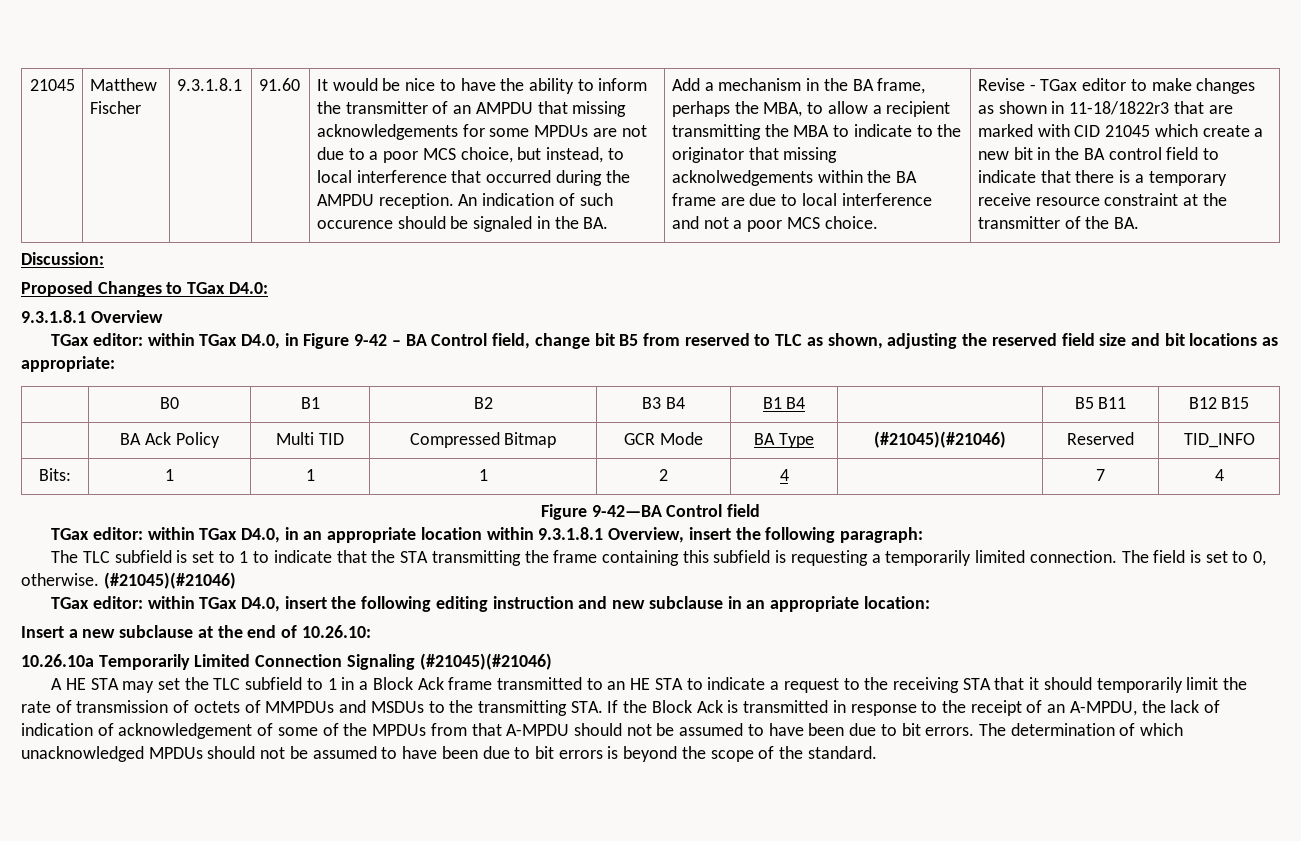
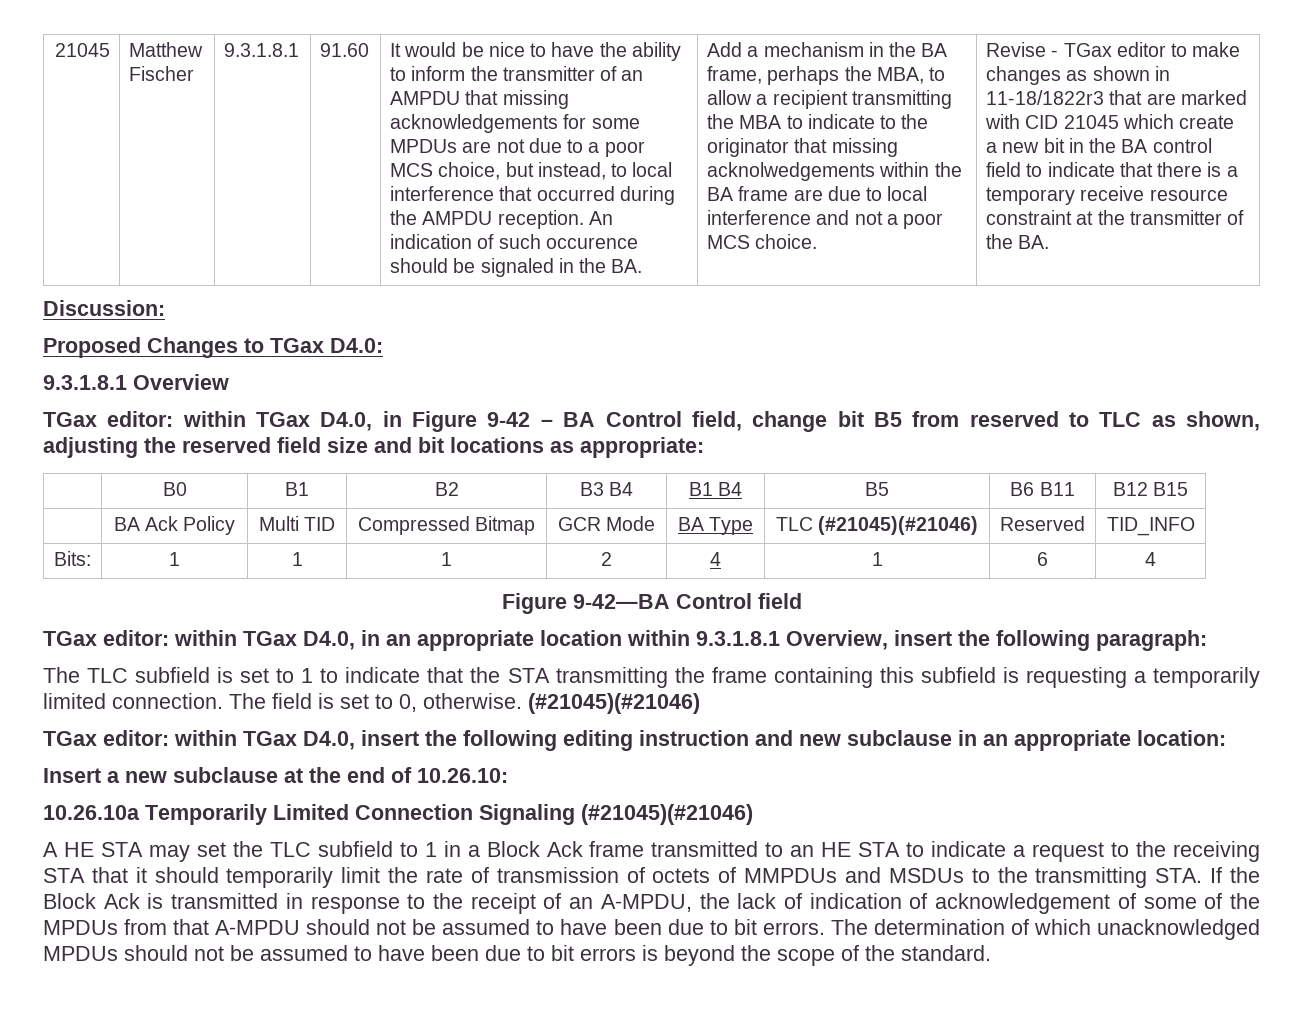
[1074,397,1094,409] | B5 -> [865,482,889,496] [1010,482,1035,496] B5 | B6
(814, 440) none -> [775,517,813,531] TLC
[1096,469,1105,481] | 7 -> [871,552,883,566] [1037,552,1048,566] 1 | 6

